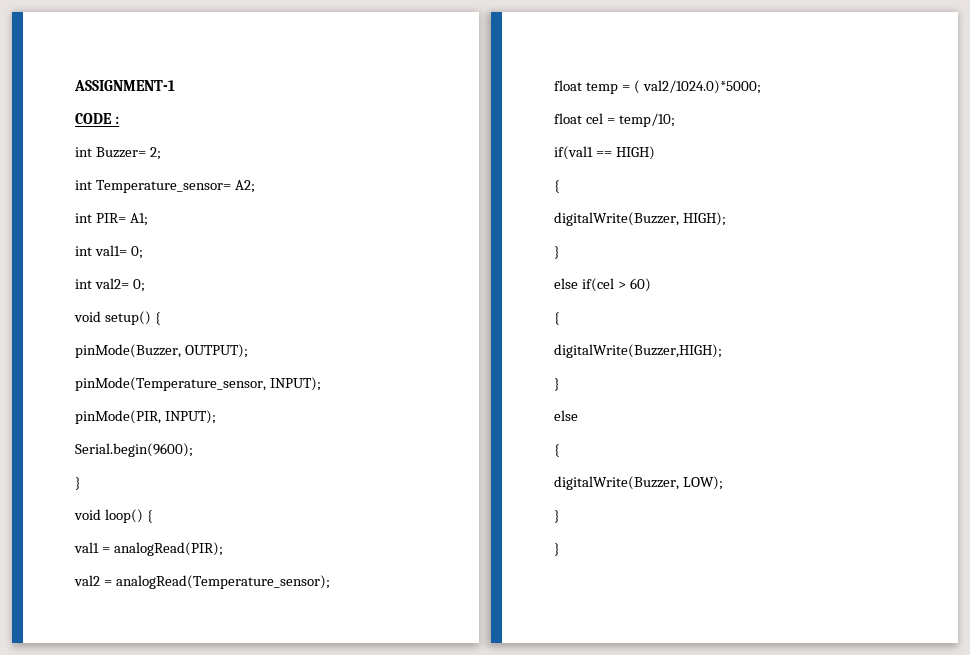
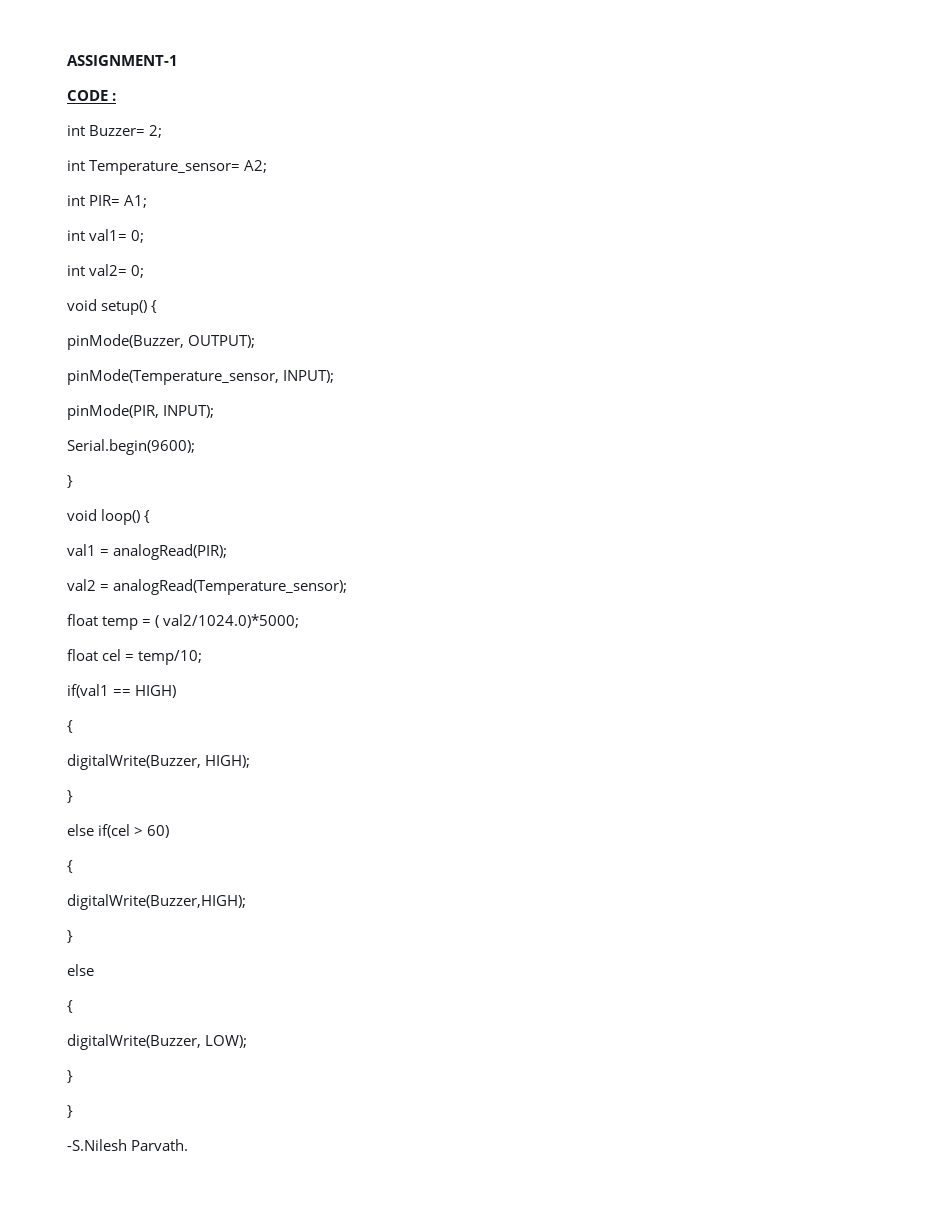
(560, 549) none -> [67,1139,189,1151] // -S.Nilesh Parvath.

